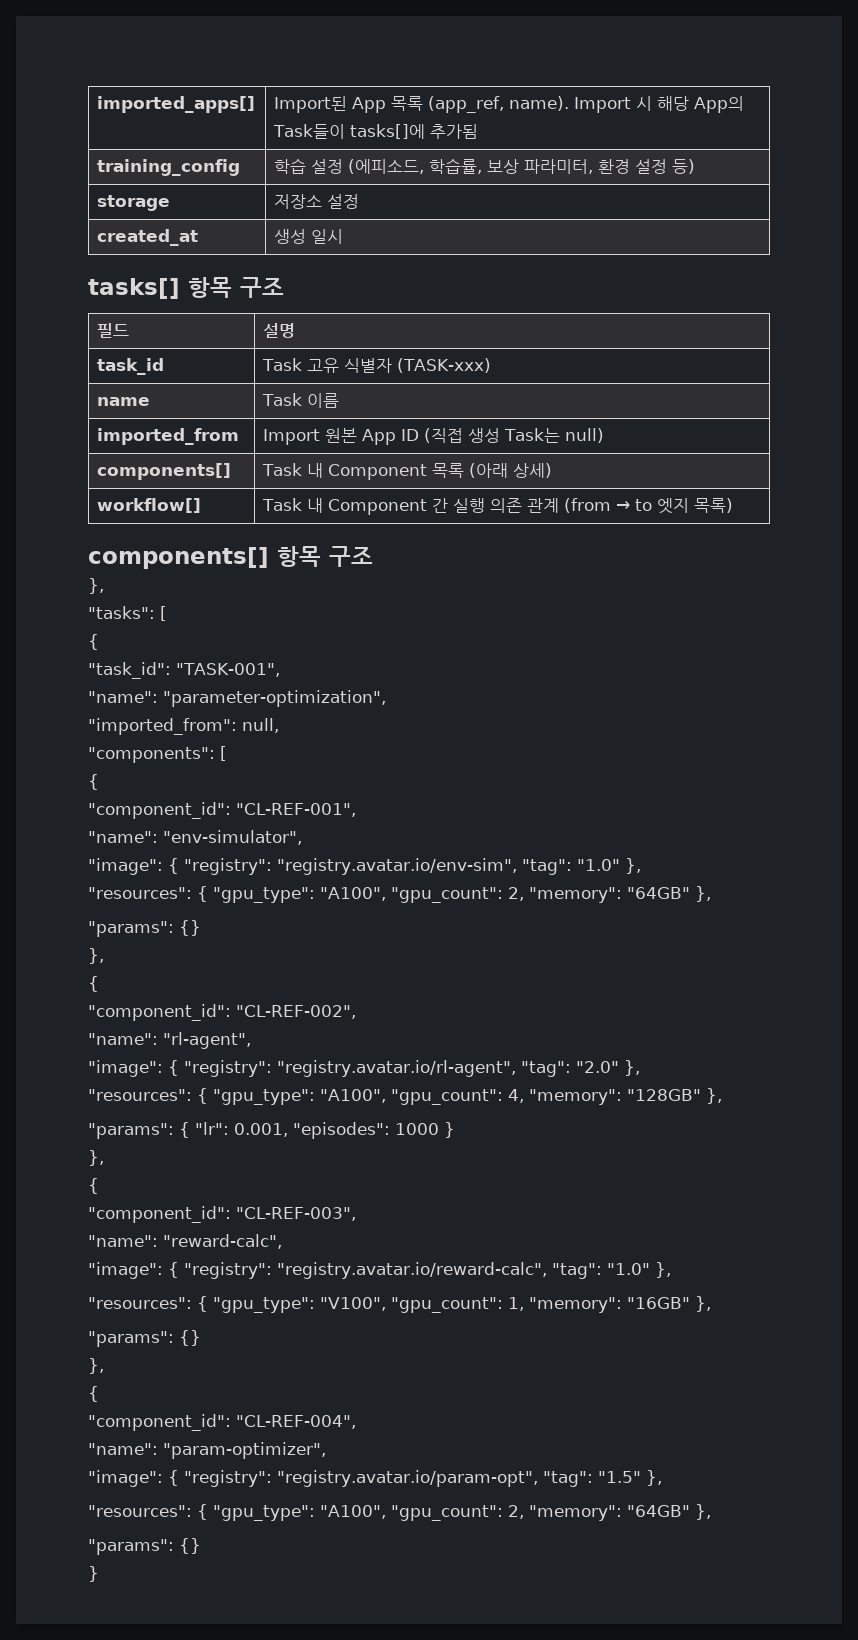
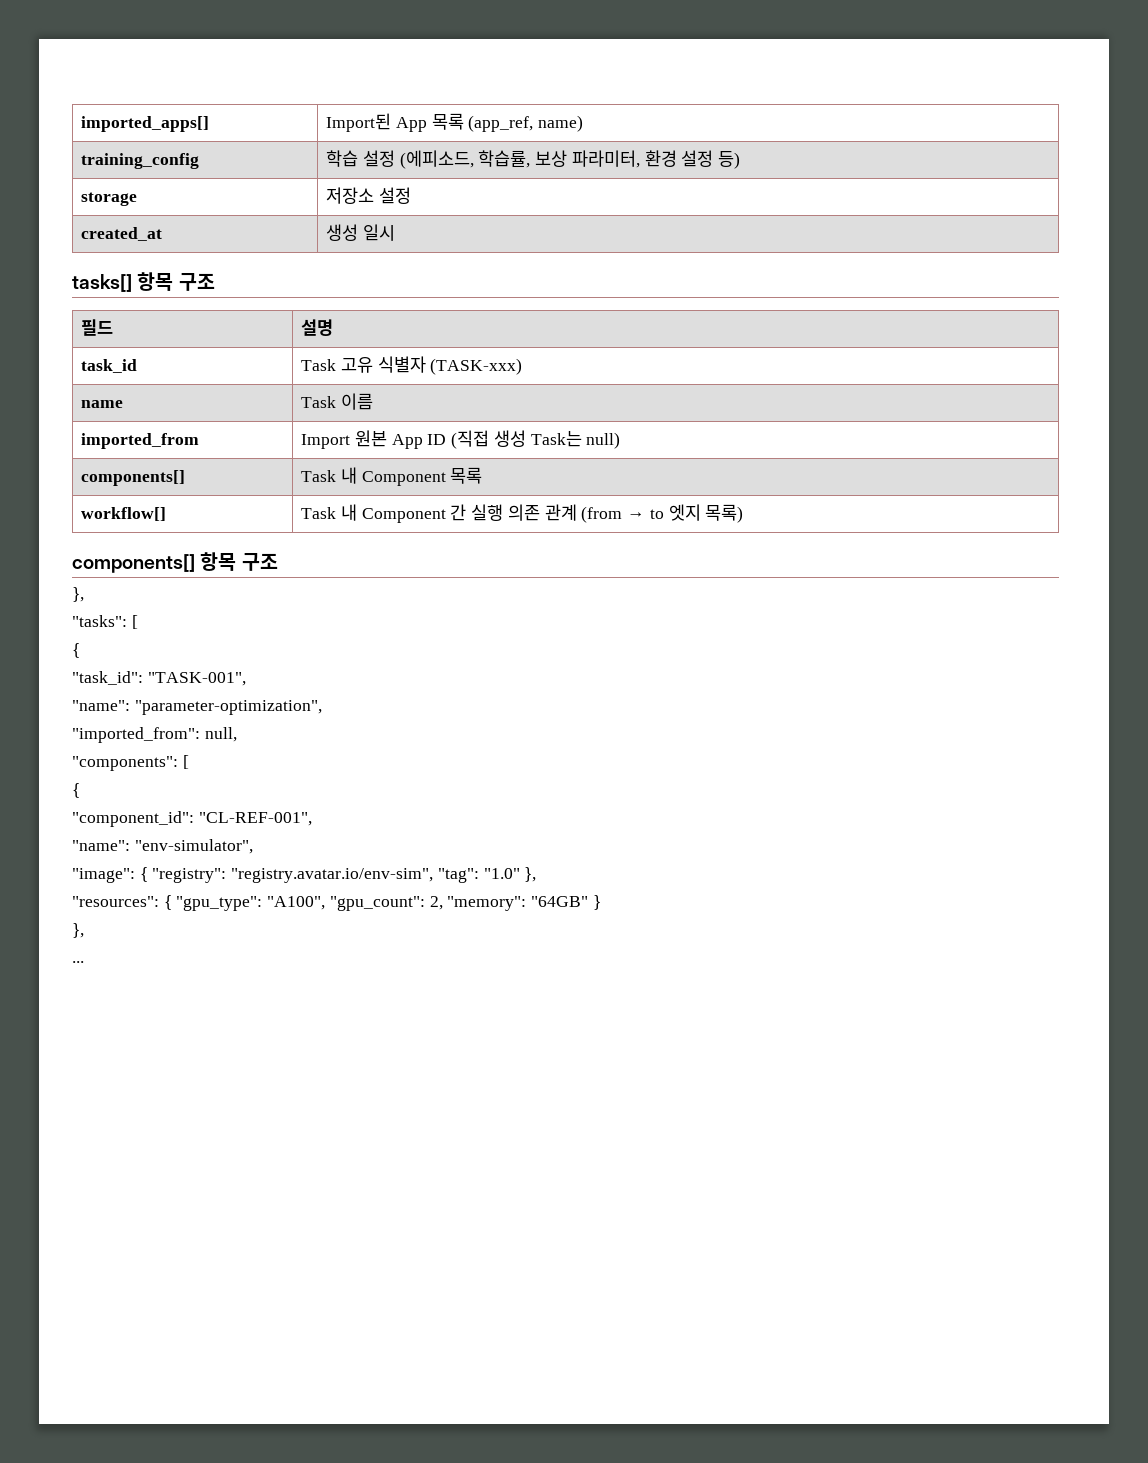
[509,96,745,113] [273,124,479,139] name). Import 시 해당 App의 Task들이 tasks[]에 추가됨 -> [538,115,584,132] name)
[469,463,553,478] (아래 상세) -> (483, 475) none
[695,886,711,902] [88,920,201,937] [88,948,104,964] [88,976,99,992] [88,1004,356,1021] [88,1032,251,1049] [88,1060,640,1077] [88,1088,722,1105] [88,1122,455,1139] [88,1150,104,1166] [88,1178,99,1194] [88,1206,356,1223] [88,1234,282,1249] [88,1262,671,1279] [88,1296,711,1313] [88,1330,201,1347] [88,1358,104,1374] [88,1386,99,1402] [88,1414,356,1431] [88,1442,326,1459] [88,1470,662,1487] [88,1504,711,1521] [88,1538,201,1555] [88,1566,99,1582] }, // "params": {} // }, // { // "component_id": "CL-REF-002", // "name": "rl-agent", // "image": { "registry": "registry.avatar.io/rl-agent", "tag": "2.0" }, // "resources": { "gpu_type": "A100", "gpu_count": 4, "memory": "128GB" }, // "params": { "lr": 0.001, "episodes": 1000 } // }, // { // "component_id": "CL-REF-003", // "name": "reward-calc", // "image": { "registry": "registry.avatar.io/reward-calc", "tag": "1.0" }, // "resources": { "gpu_type": "V100", "gpu_count": 1, "memory": "16GB" }, // "params": {} // }, // { // "component_id": "CL-REF-004", // "name": "param-optimizer", // "image": { "registry": "registry.avatar.io/param-opt", "tag": "1.5" }, // "resources": { "gpu_type": "A100", "gpu_count": 2, "memory": "64GB" }, // "params": {} // } -> [592,895,601,910] [72,923,84,938] [72,961,84,963] } // }, // ...

